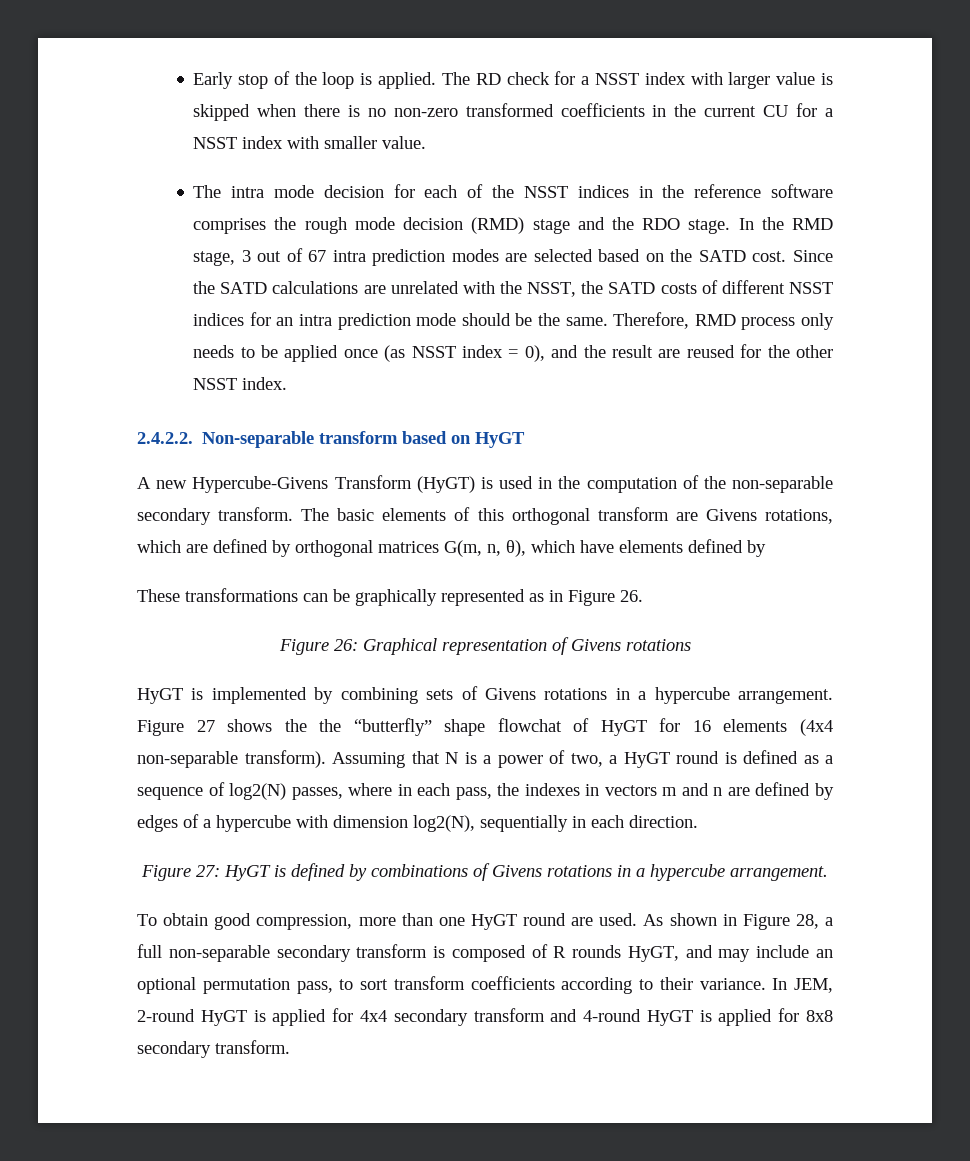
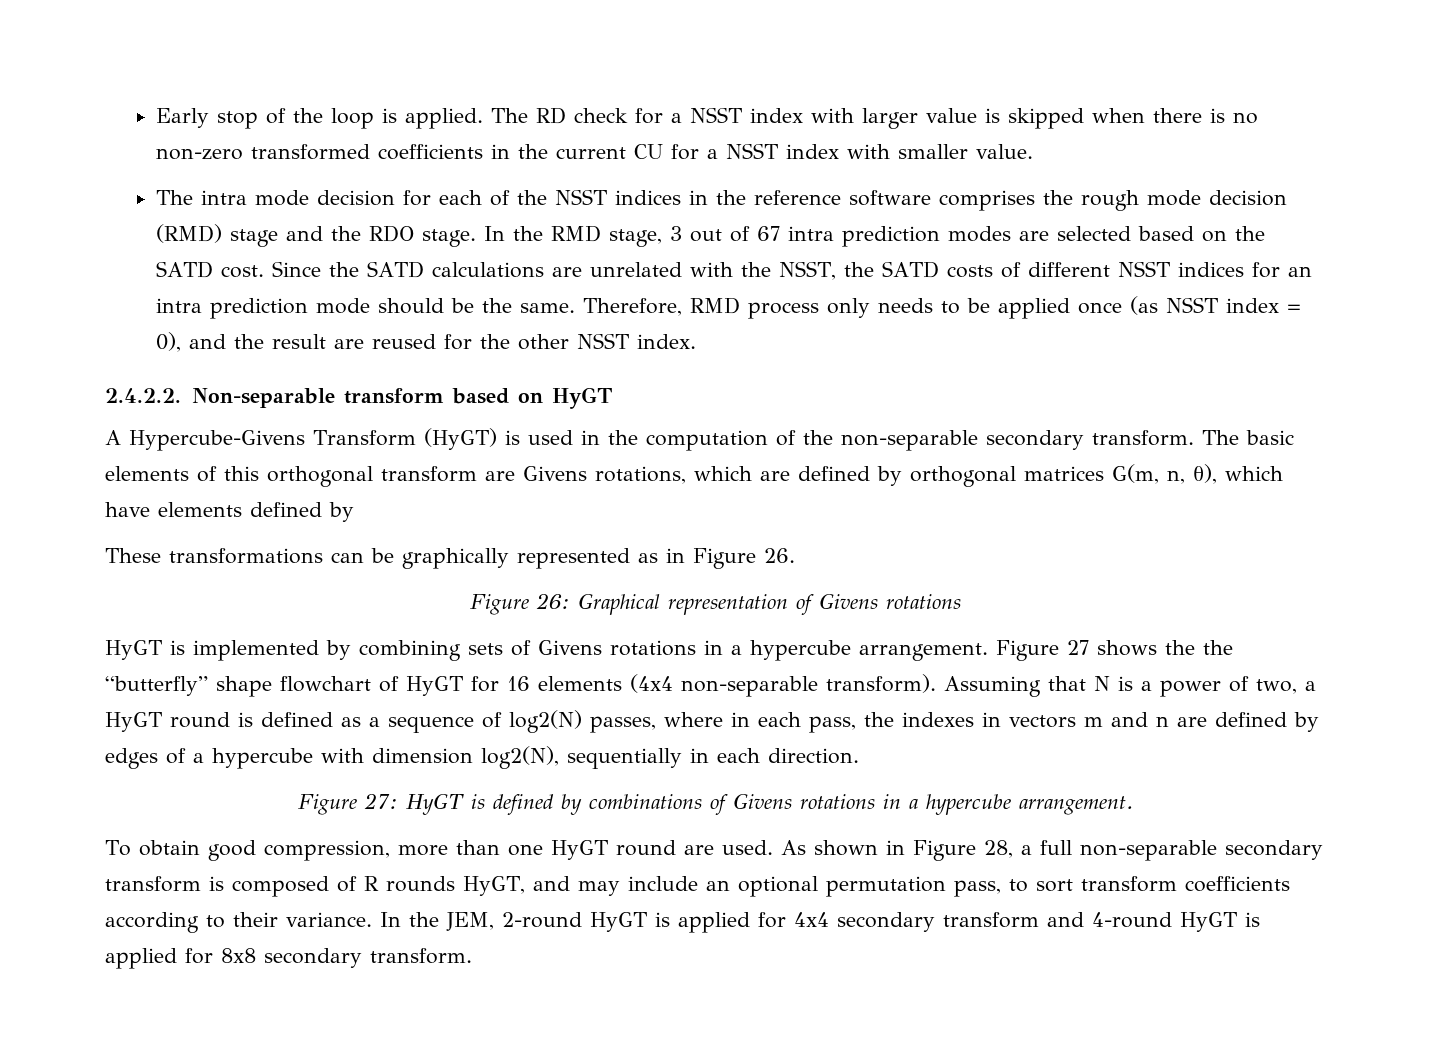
[156,480,188,489] new -> (121, 437) none
[497,718,562,732] flowchat -> [280,676,371,692] flowchart
(788, 984) none -> [409,912,439,927] the

